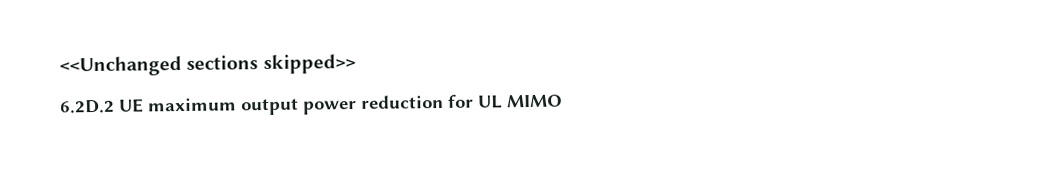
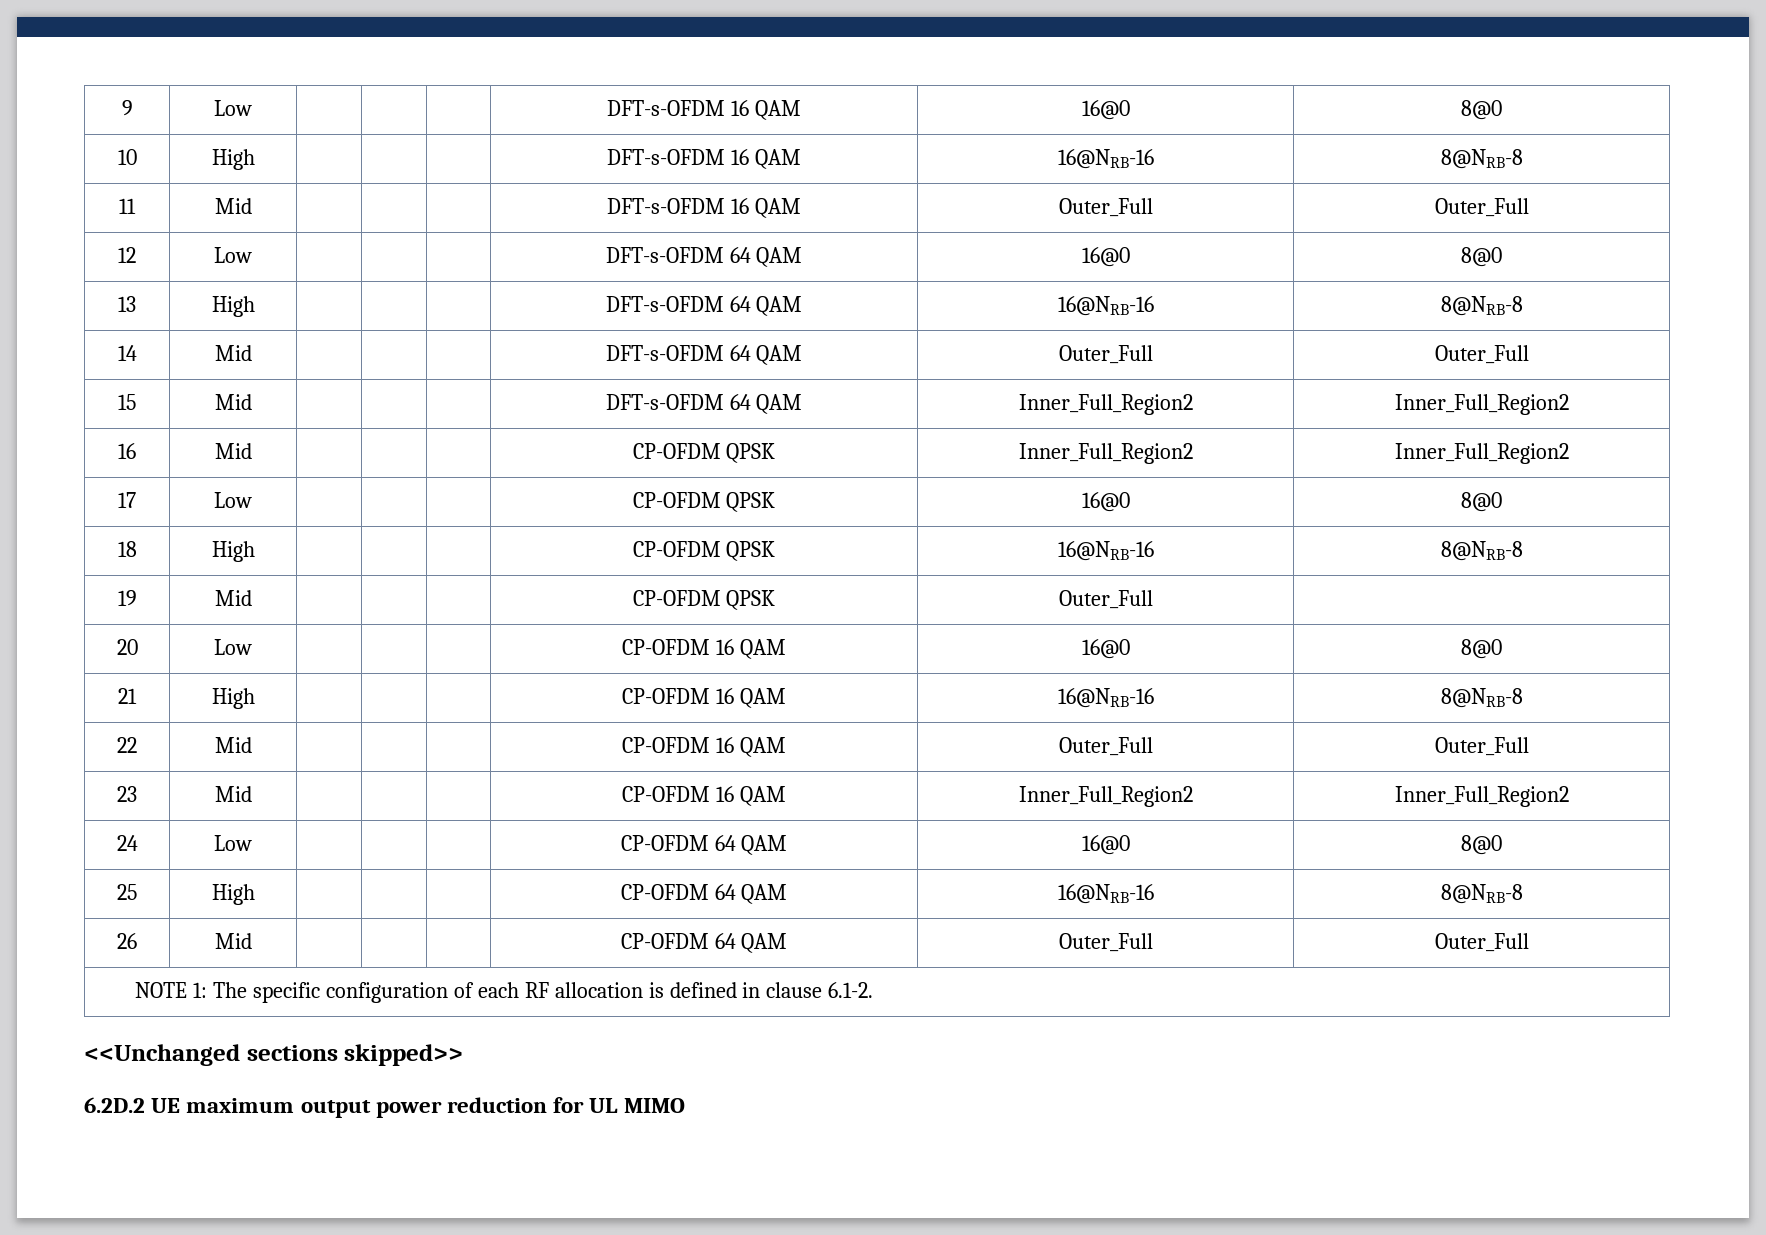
(59, 66) none -> [121,100,133,116] [214,100,252,116] [607,100,801,120] [1081,100,1130,120] [1461,100,1502,120] [117,149,137,165] [211,149,255,170] [607,149,801,169] [1057,149,1154,169] [1440,149,1523,169] [119,198,136,214] [214,198,252,214] [607,198,801,218] [1058,198,1153,217] [1434,198,1529,217] [118,247,136,263] [214,247,252,263] [605,247,803,267] [1081,247,1130,267] [1461,247,1502,267] [118,296,136,312] [211,296,255,317] [605,296,803,316] [1057,296,1154,316] [1440,296,1523,316] [117,345,137,361] [214,345,252,361] [605,345,803,365] [1058,345,1153,364] [1434,345,1529,364] [118,394,136,410] [214,394,252,410] [605,394,803,414] [1018,394,1193,415] [1394,394,1569,415] [118,443,136,459] [214,443,252,459] [632,443,776,463] [1018,443,1193,464] [1394,443,1569,464] [118,492,136,508] [214,492,252,508] [632,492,776,512] [1081,492,1130,512] [1461,492,1502,512] [117,541,137,557] [211,541,255,562] [632,541,776,561] [1057,541,1154,561] [1440,541,1523,561] [117,590,137,606] [214,590,252,606] [632,590,776,610] [1058,590,1153,609] [116,639,138,655] [214,639,252,655] [622,639,786,659] [1081,639,1130,659] [1461,639,1502,659] [118,688,137,704] [211,688,255,709] [622,688,786,708] [1057,688,1154,708] [1440,688,1523,708] [117,737,137,753] [214,737,252,753] [622,737,786,757] [1058,737,1153,756] [1434,737,1529,756] [117,786,137,802] [214,786,252,802] [622,786,786,806] [1018,786,1193,807] [1394,786,1569,807] [116,835,138,851] [214,835,252,851] [620,835,788,855] [1081,835,1130,855] [1461,835,1502,855] [117,884,137,900] [211,884,255,905] [620,884,788,904] [1057,884,1154,904] [1440,884,1523,904] [117,933,137,949] [214,933,252,949] [620,933,788,953] [1058,933,1153,952] [1434,933,1529,952] [135,982,874,1003] 9 | Low | | | | DFT-s-OFDM 16 QAM | 16@0 | 8@0 // 10 | High | | | | DFT-s-OFDM 16 QAM | 16@NRB-16 | 8@NRB-8 // 11 | Mid | | | | DFT-s-OFDM 16 QAM | Outer_Full | Outer_Full // 12 | Low | | | | DFT-s-OFDM 64 QAM | 16@0 | 8@0 // 13 | High | | | | DFT-s-OFDM 64 QAM | 16@NRB-16 | 8@NRB-8 // 14 | Mid | | | | DFT-s-OFDM 64 QAM | Outer_Full | Outer_Full // 15 | Mid | | | | DFT-s-OFDM 64 QAM | Inner_Full_Region2 | Inner_Full_Region2 // 16 | Mid | | | | CP-OFDM QPSK | Inner_Full_Region2 | Inner_Full_Region2 // 17 | Low | | | | CP-OFDM QPSK | 16@0 | 8@0 // 18 | High | | | | CP-OFDM QPSK | 16@NRB-16 | 8@NRB-8 // 19 | Mid | | | | CP-OFDM QPSK | Outer_Full | // 20 | Low | | | | CP-OFDM 16 QAM | 16@0 | 8@0 // 21 | High | | | | CP-OFDM 16 QAM | 16@NRB-16 | 8@NRB-8 // 22 | Mid | | | | CP-OFDM 16 QAM | Outer_Full | Outer_Full // 23 | Mid | | | | CP-OFDM 16 QAM | Inner_Full_Region2 | Inner_Full_Region2 // 24 | Low | | | | CP-OFDM 64 QAM | 16@0 | 8@0 // 25 | High | | | | CP-OFDM 64 QAM | 16@NRB-16 | 8@NRB-8 // 26 | Mid | | | | CP-OFDM 64 QAM | Outer_Full | Outer_Full // NOTE 1: The specific configuration of each RF allocation is defined in clause 6.1-2. //

